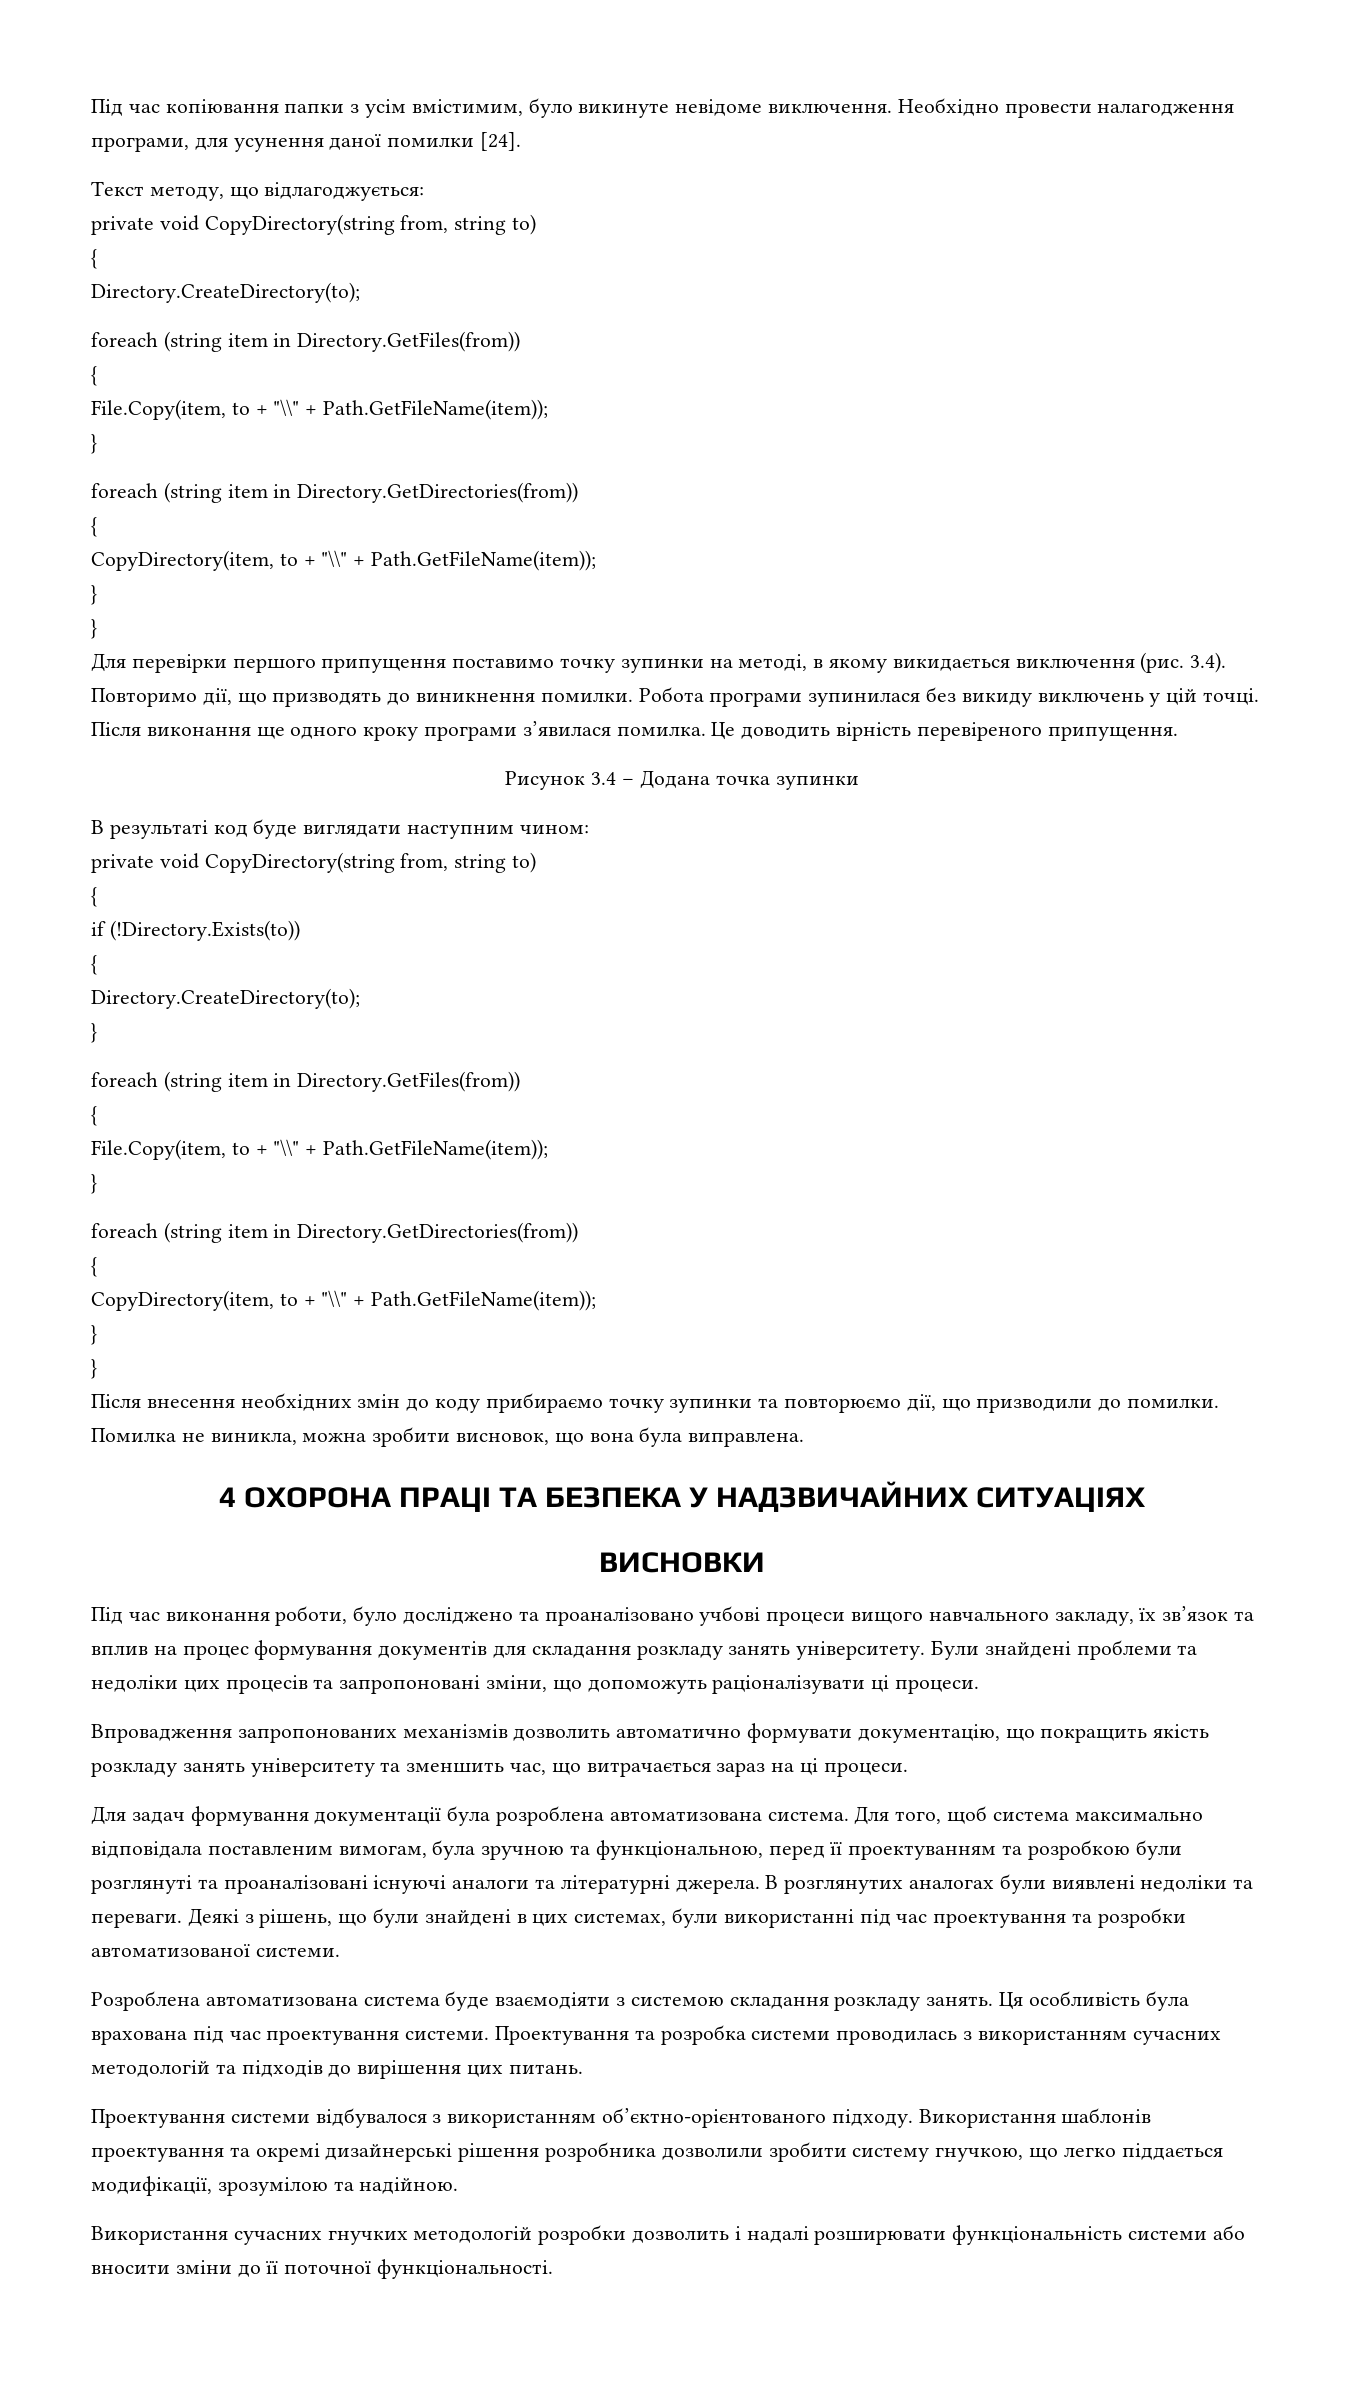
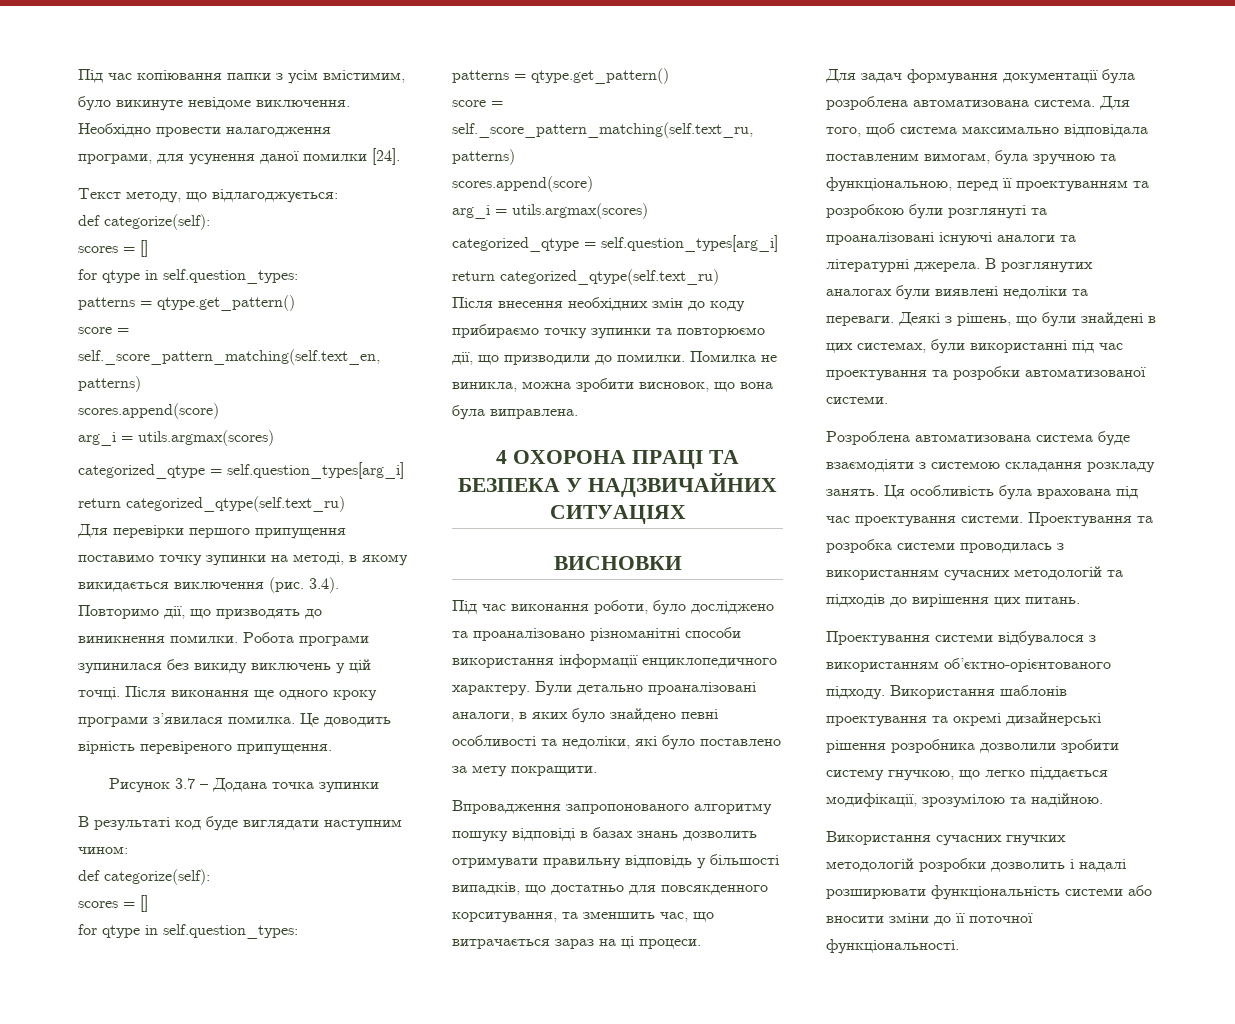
[91,214,537,235] [91,249,97,269] [91,282,360,303] [91,331,521,352] [91,366,97,386] [91,399,549,420] [91,434,97,454] [91,482,579,503] [91,517,97,537] [91,550,597,571] [91,585,97,605] [91,619,97,639] private void CopyDirectory(string from, string to) // { // Directory.CreateDirectory(to); // foreach (string item in Directory.GetFiles(from)) // { // File.Copy(item, to + "\\" + Path.GetFileName(item)); // } // foreach (string item in Directory.GetDirectories(from)) // { // CopyDirectory(item, to + "\\" + Path.GetFileName(item)); // } // } -> [78,214,210,230] [78,240,148,257] [78,269,298,284] [78,295,295,311] [78,327,129,334] [78,349,380,365] [78,376,141,392] [78,403,219,419] [78,430,274,446] [78,462,404,479] [78,496,345,512] def categorize(self): // scores = [] // for qtype in self.question_types: // patterns = qtype.get_pattern() // score = self._score_pattern_matching(self.text_en, patterns) // scores.append(score) // arg_i = utils.argmax(scores) // categorized_qtype = self.question_types[arg_i] // return categorized_qtype(self.text_ru)
[591,772,617,785] 3.4 -> [174,778,195,789] 3.7
[91,852,537,873] [91,887,97,907] [91,920,300,941] [91,955,97,975] [91,988,360,1009] [91,1023,97,1043] [91,1071,521,1092] [91,1106,97,1126] [91,1139,549,1160] [91,1174,97,1194] [91,1222,579,1243] [91,1257,97,1277] [91,1290,597,1311] [91,1325,97,1345] [91,1359,97,1379] private void CopyDirectory(string from, string to) // { // if (!Directory.Exists(to)) // { // Directory.CreateDirectory(to); // } // foreach (string item in Directory.GetFiles(from)) // { // File.Copy(item, to + "\\" + Path.GetFileName(item)); // } // foreach (string item in Directory.GetDirectories(from)) // { // CopyDirectory(item, to + "\\" + Path.GetFileName(item)); // } // } -> [78,869,210,885] [78,895,148,912] [78,924,298,939] [452,68,669,84] [452,100,503,107] [452,122,753,138] [452,149,515,165] [452,176,593,192] [452,203,648,219] [452,235,778,252] [452,269,719,285] def categorize(self): // scores = [] // for qtype in self.question_types: // patterns = qtype.get_pattern() // score = self._score_pattern_matching(self.text_ru, patterns) // scores.append(score) // arg_i = utils.argmax(scores) // categorized_qtype = self.question_types[arg_i] // return categorized_qtype(self.text_ru)
[699,1606,1255,1626] [91,1640,1198,1660] [91,1675,980,1694] [91,1723,1210,1743] [91,1758,375,1777] учбові процеси вищого навчального закладу, їх зв’язок та вплив на процес формування документів для складання розкладу занять університету. Були знайдені проблеми та недоліки цих процесів та запропоновані зміни, що допоможуть раціоналізувати ці процеси. // Впровадження запропонованих механізмів дозволить автоматично формувати документацію, що покращить якість розкладу занять університету -> [590,627,741,641] [452,654,777,668] [452,681,756,696] [452,708,718,723] [452,735,781,750] [452,765,597,777] [452,800,772,815] [452,827,757,842] [452,854,779,869] [452,882,768,895] [452,912,557,923] різноманітні способи використання інформації енциклопедичного характеру. Були детально проаналізовані аналоги, в яких було знайдено певні особливості та недоліки, які було поставлено за мету покращити. // Впровадження запропонованого алгоритму пошуку відповіді в базах знань дозволить отримувати правильну відповідь у більшості випадків, що достатньо для повсякденного корситування,

